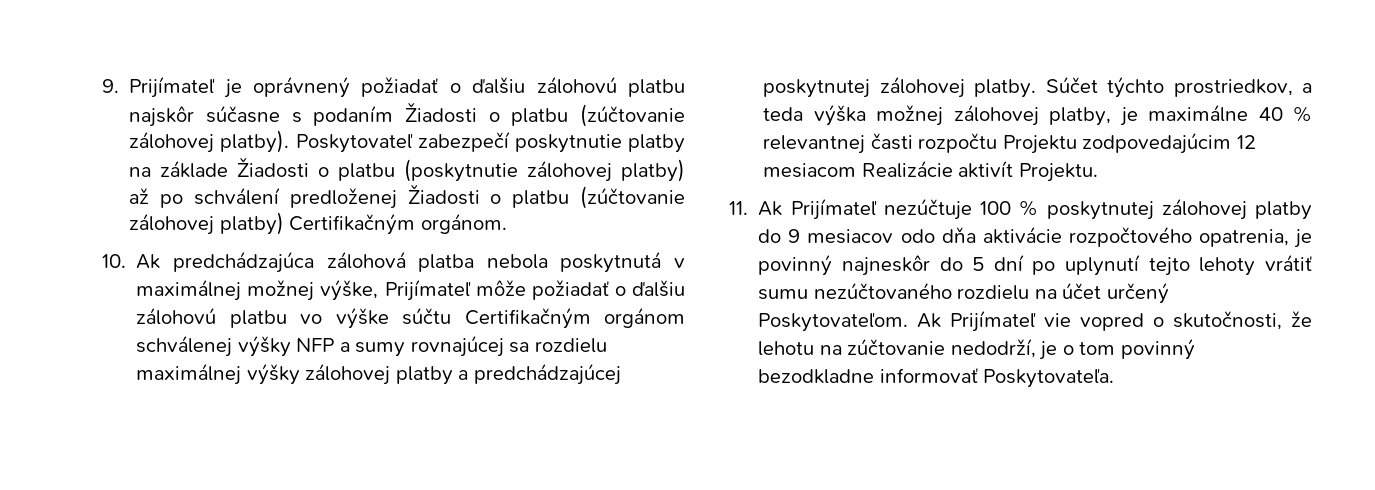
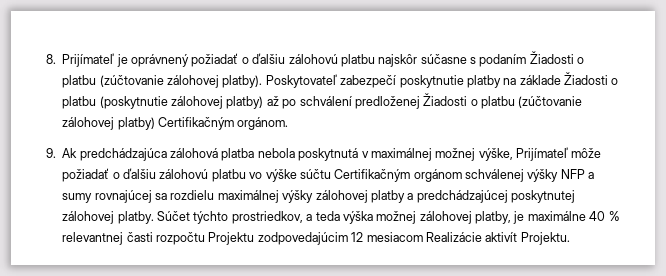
[102,79,119,93] 9. -> [46,54,56,64] 8.
[102,254,126,268] 10. -> [46,148,56,158] 9.
[729,198,1312,220] [758,226,1312,248] [758,254,1313,276] [758,282,1169,304] [758,310,1312,332] [758,338,1195,360] [758,368,1115,388] // 11. Ak Prijímateľ nezúčtuje 100 % poskytnutej zálohovej platby do 9 mesiacov odo dňa aktivácie rozpočtového opatrenia, je povinný najneskôr do 5 dní po uplynutí tejto lehoty vrátiť sumu nezúčtovaného rozdielu na účet určený Poskytovateľom. Ak Prijímateľ vie vopred o skutočnosti, že lehotu na zúčtovanie nedodrží, je o tom povinný bezodkladne informovať Poskytovateľa. -> (570, 238) none

